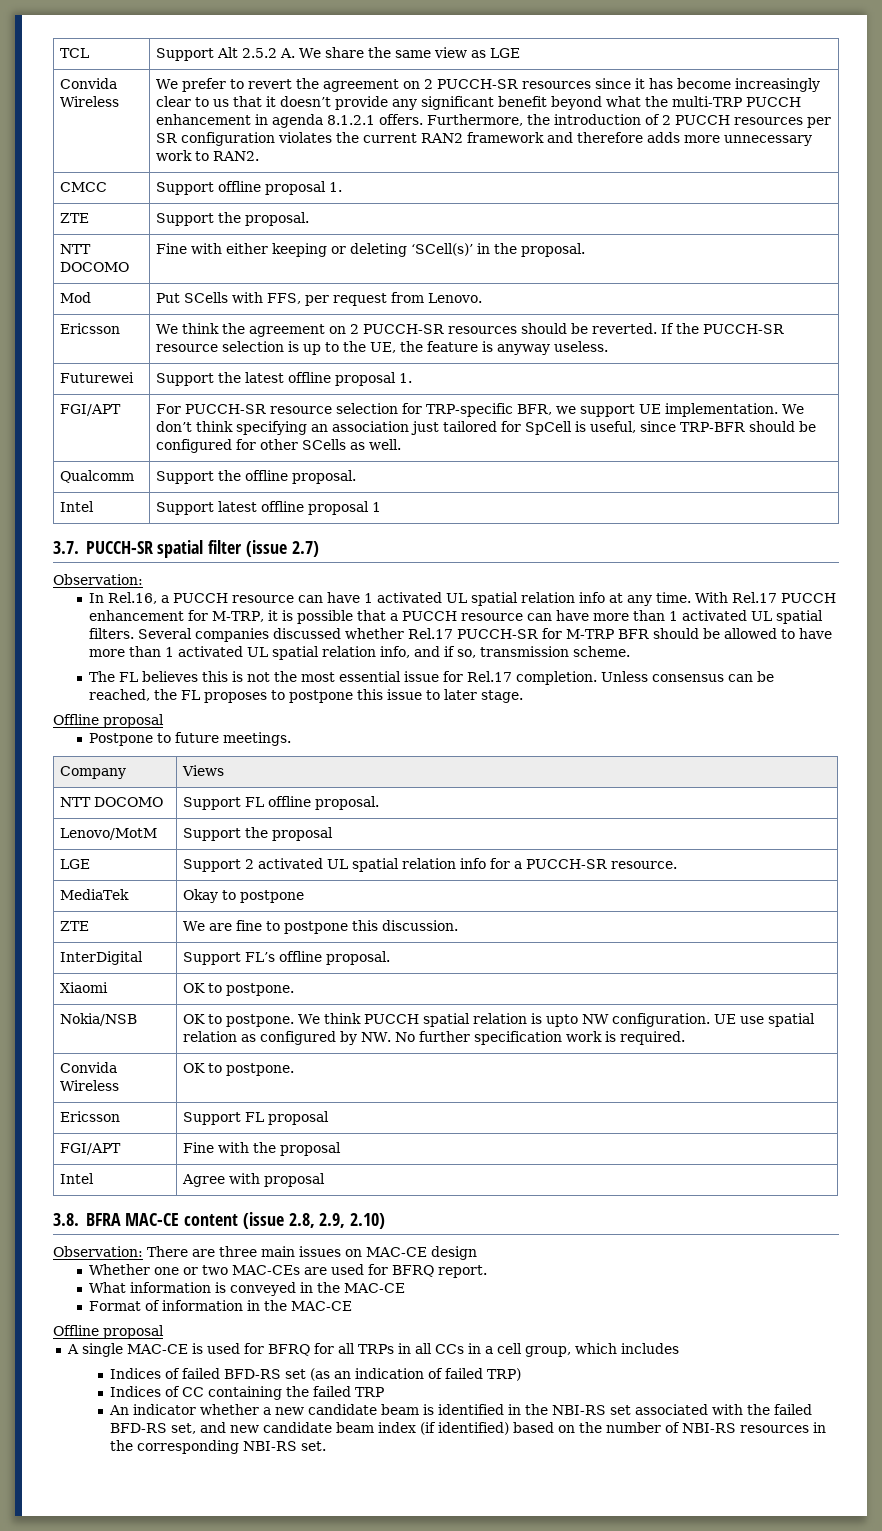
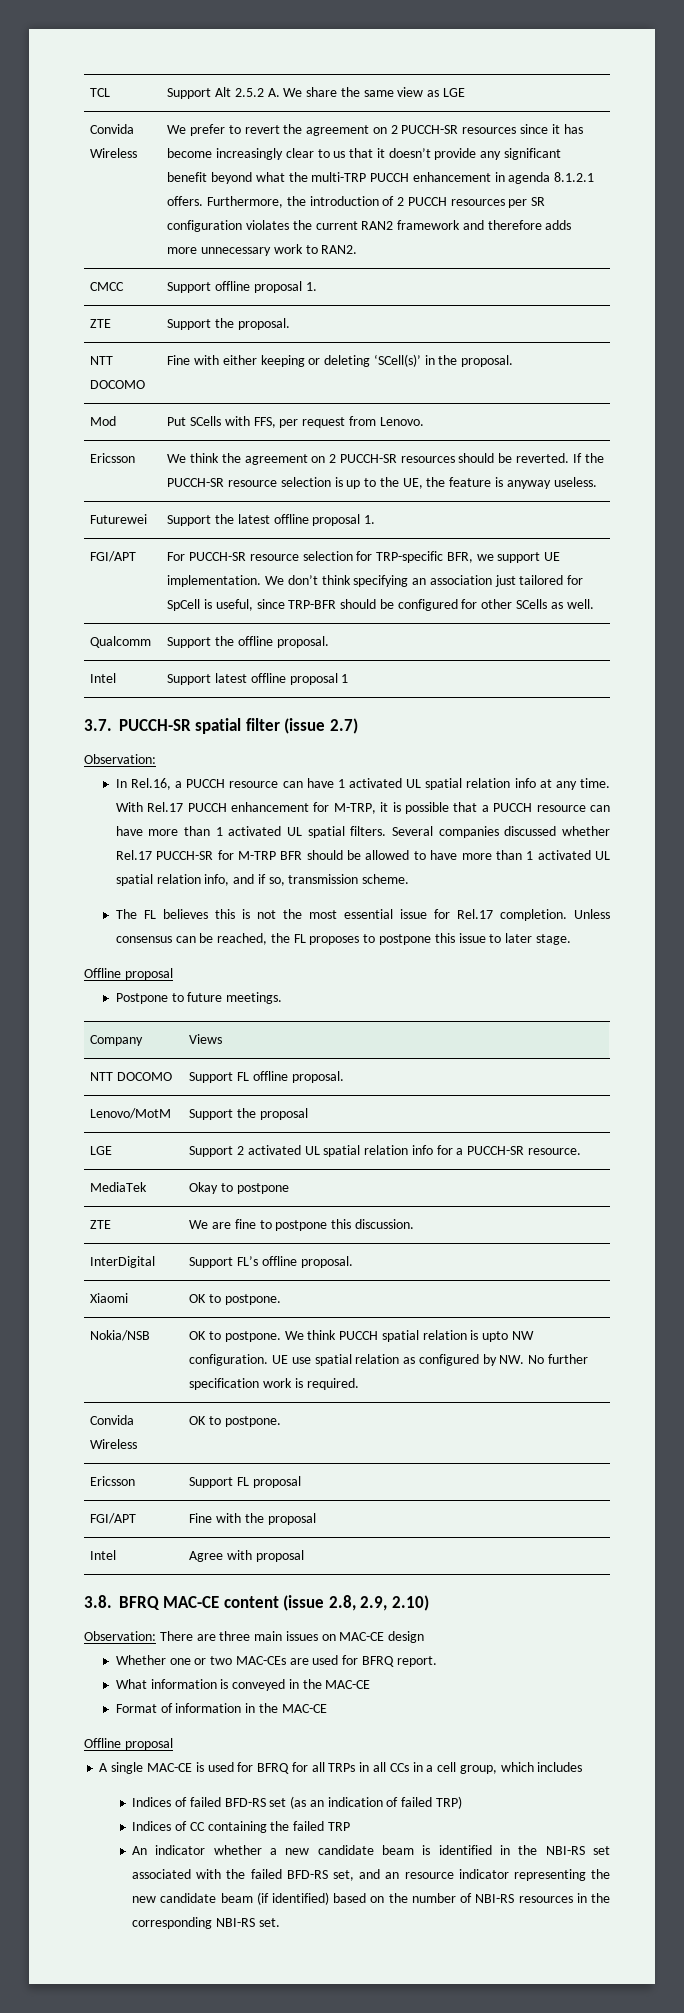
[85,1213,121,1226] BFRA -> [119,1596,160,1610] BFRQ
[230,1422,417,1433] new candidate beam index -> [385,1869,610,1881] [132,1893,253,1903] an resource indicator representing the new candidate beam

